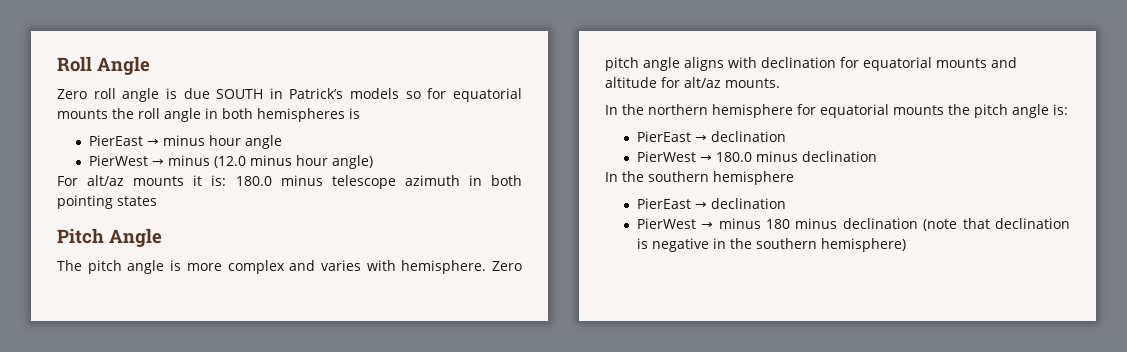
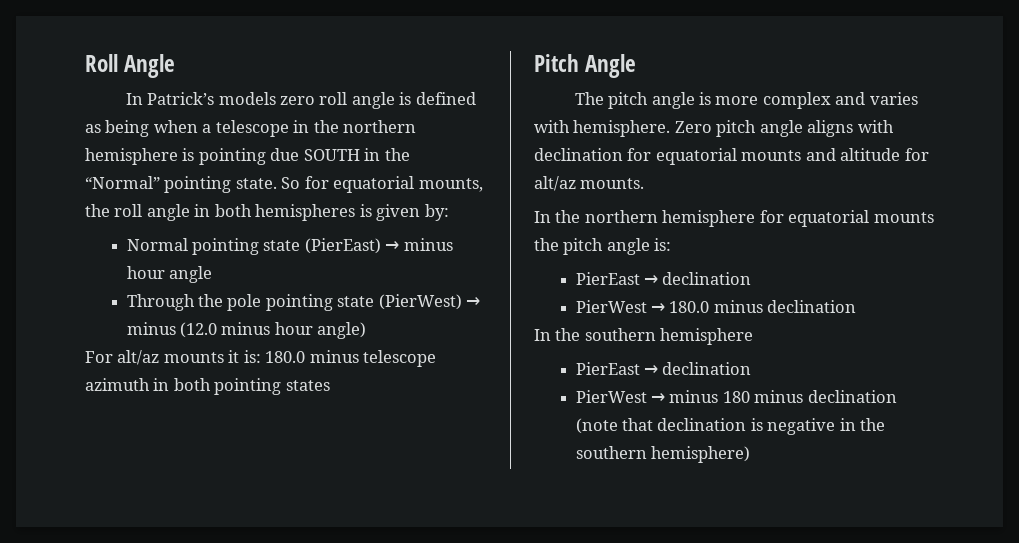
[57,88,522,102] [57,109,108,119] Zero roll angle is due SOUTH in Patrick’s models so for equatorial mounts -> [125,92,476,109] [85,120,417,137] [85,148,410,165] [85,176,483,193] In Patrick’s models zero roll angle is defined as being when a telescope in the northern hemisphere is pointing due SOUTH in the “Normal” pointing state. So for equatorial mounts,
[88,135,282,149] [88,155,148,166] // PierEast → minus hour angle // PierWest -> [376,204,449,221] [126,238,453,255] [126,266,212,283] [126,294,462,311] given by: // Normal pointing state (PierEast) → minus hour angle // Through the pole pointing state (PierWest)

